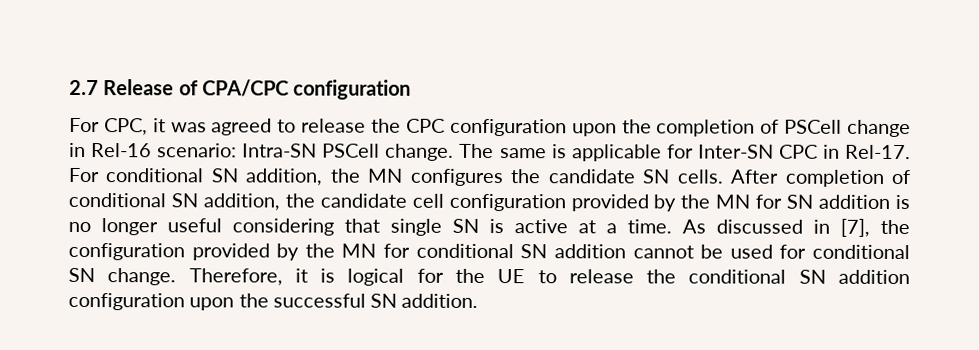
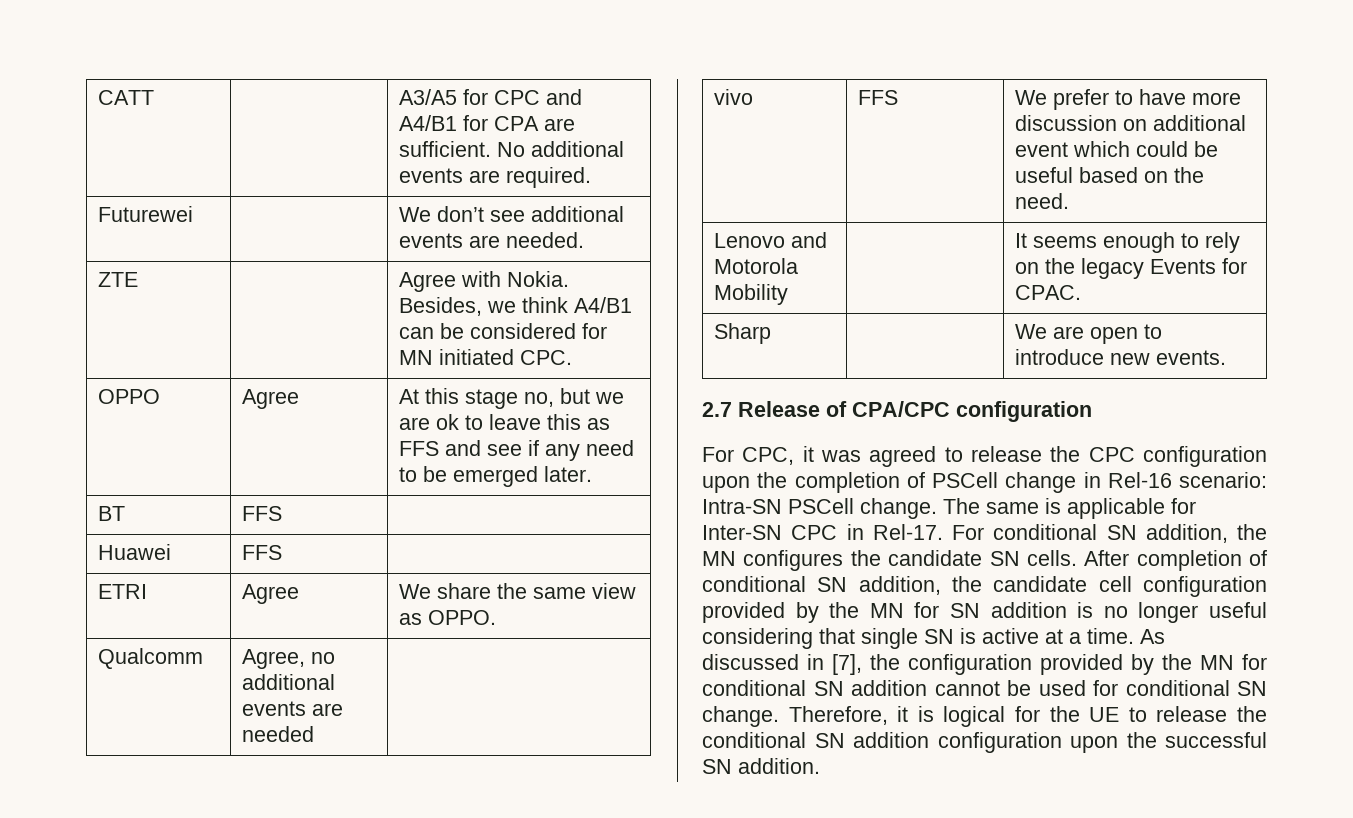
(69, 87) none -> [97,90,154,105] [398,89,582,105] [398,115,575,131] [398,141,624,157] [398,167,591,188] [97,206,193,222] [398,206,624,222] [398,232,584,248] [97,272,138,287] [398,271,569,292] [398,297,632,316] [398,323,607,339] [398,349,572,365] [97,389,160,404] [241,389,299,409] [398,388,624,409] [398,414,610,430] [398,440,634,461] [398,466,592,487] [97,506,125,521] [241,506,282,521] [97,544,171,560] [241,545,282,560] [97,584,147,599] [241,584,299,604] [398,583,636,599] [398,610,496,625] [97,648,203,669] [241,649,335,669] [241,674,335,690] [241,701,343,716] [241,726,314,742] [713,89,753,105] [857,90,898,105] [1014,89,1241,110] [1014,115,1246,131] [1014,141,1218,157] [1014,167,1204,183] [1014,193,1069,209] [713,232,827,248] [713,258,798,274] [713,284,788,305] [1014,232,1240,253] [1014,258,1247,279] [1014,285,1081,300] [713,323,771,344] [1014,324,1162,344] [1014,349,1226,365] CATT | | A3/A5 for CPC and A4/B1 for CPA are sufficient. No additional events are required. // Futurewei | | We don’t see additional events are needed. // ZTE | | Agree with Nokia. Besides, we think A4/B1 can be considered for MN initiated CPC. // OPPO | Agree | At this stage no, but we are ok to leave this as FFS and see if any need to be emerged later. // BT | FFS | // Huawei | FFS | // ETRI | Agree | We share the same view as OPPO. // Qualcomm | Agree, no additional events are needed | // vivo | FFS | We prefer to have more discussion on additional event which could be useful based on the need. // Lenovo and Motorola Mobility | | It seems enough to rely on the legacy Events for CPAC. // Sharp | | We are open to introduce new events. //

